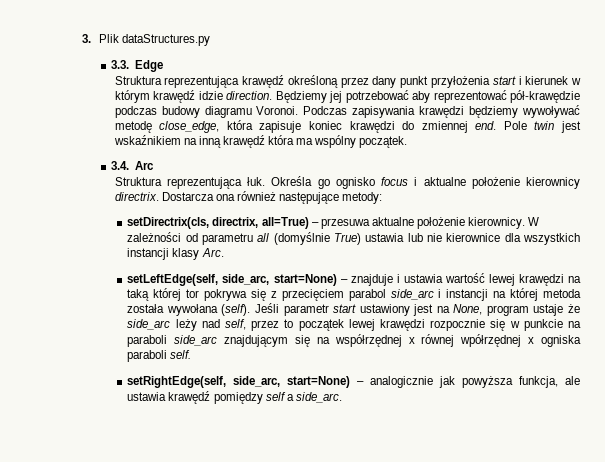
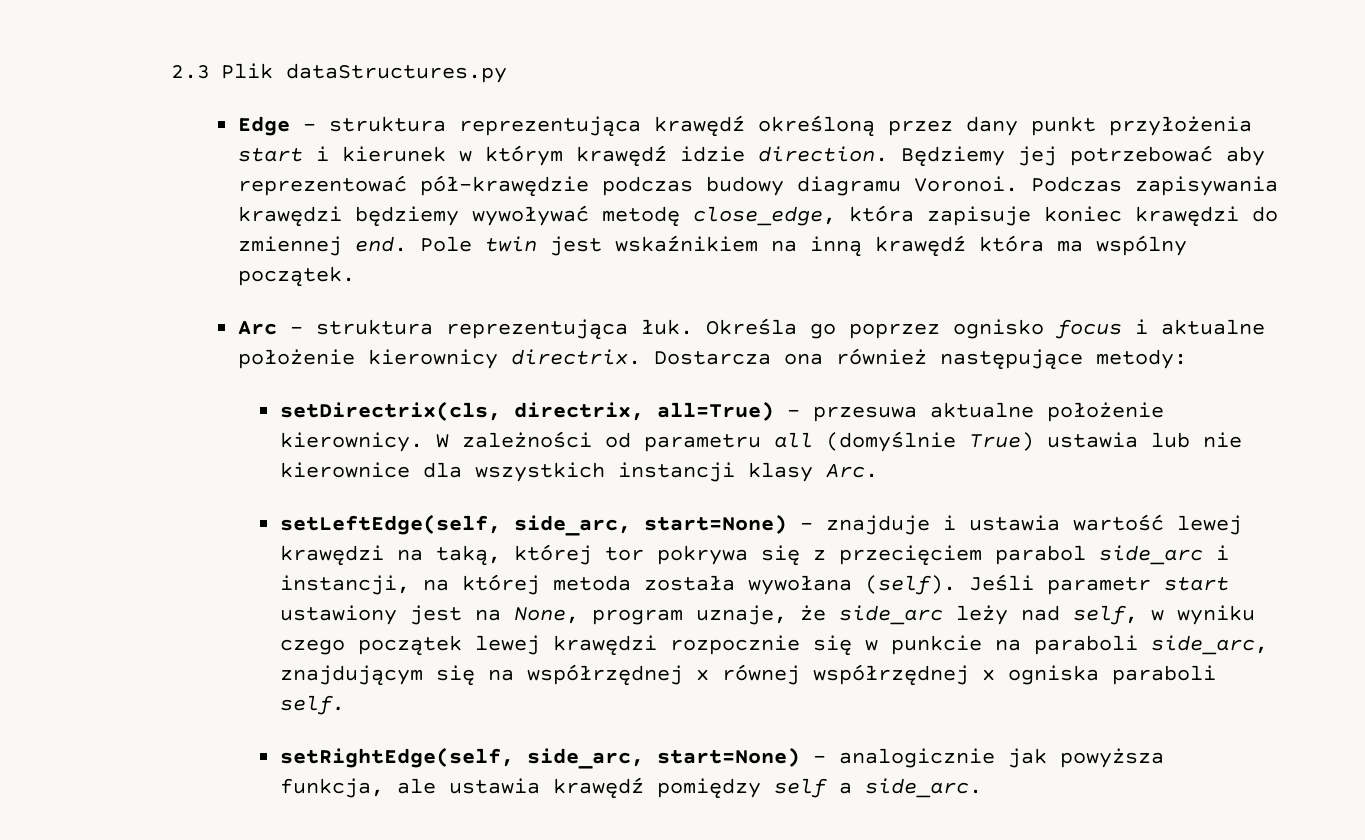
[82,34,92,43] 3. -> [170,65,210,79] 2.3
[111,60,130,69] 3.3. -> (507, 73) none
[114,76,162,85] // Struktura -> [302,116,446,132] – struktura
[111,161,130,170] 3.4. -> (355, 276) none
[114,177,162,186] // Struktura -> [289,319,433,335] – struktura
(330, 184) none -> [848,323,940,339] poprzez
[127,289,150,301] taką -> [436,545,502,566] taką,
[446,289,489,301] instancji -> [280,575,411,595] instancji,
[533,304,564,316] ustaje -> [696,605,788,625] uznaje,
[251,319,294,331] przez to -> [1151,605,1256,625] [280,639,346,655] w wyniku czego
[174,335,218,346] side_arc -> [1151,635,1269,655] side_arc,
[460,334,522,347] wpółrzędnej -> [813,664,970,686] współrzędnej

